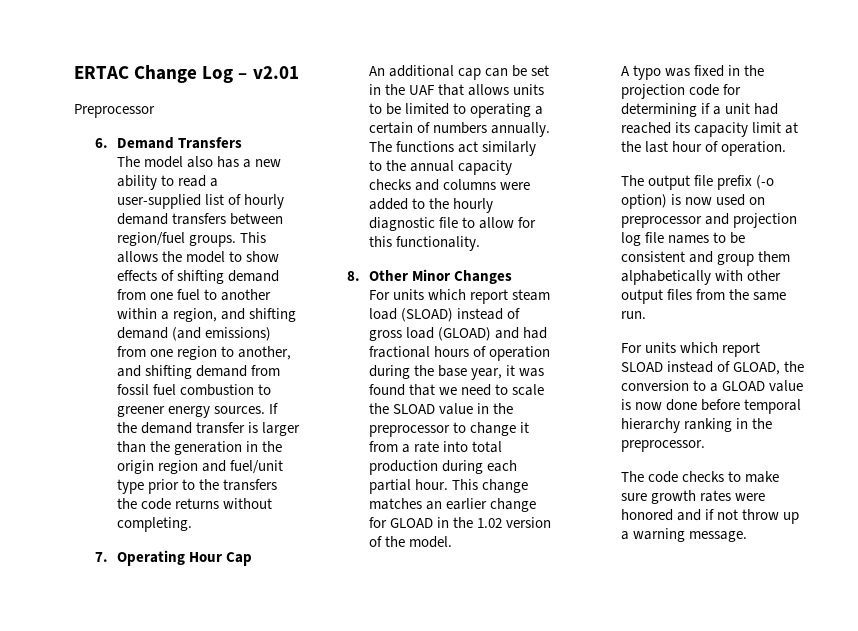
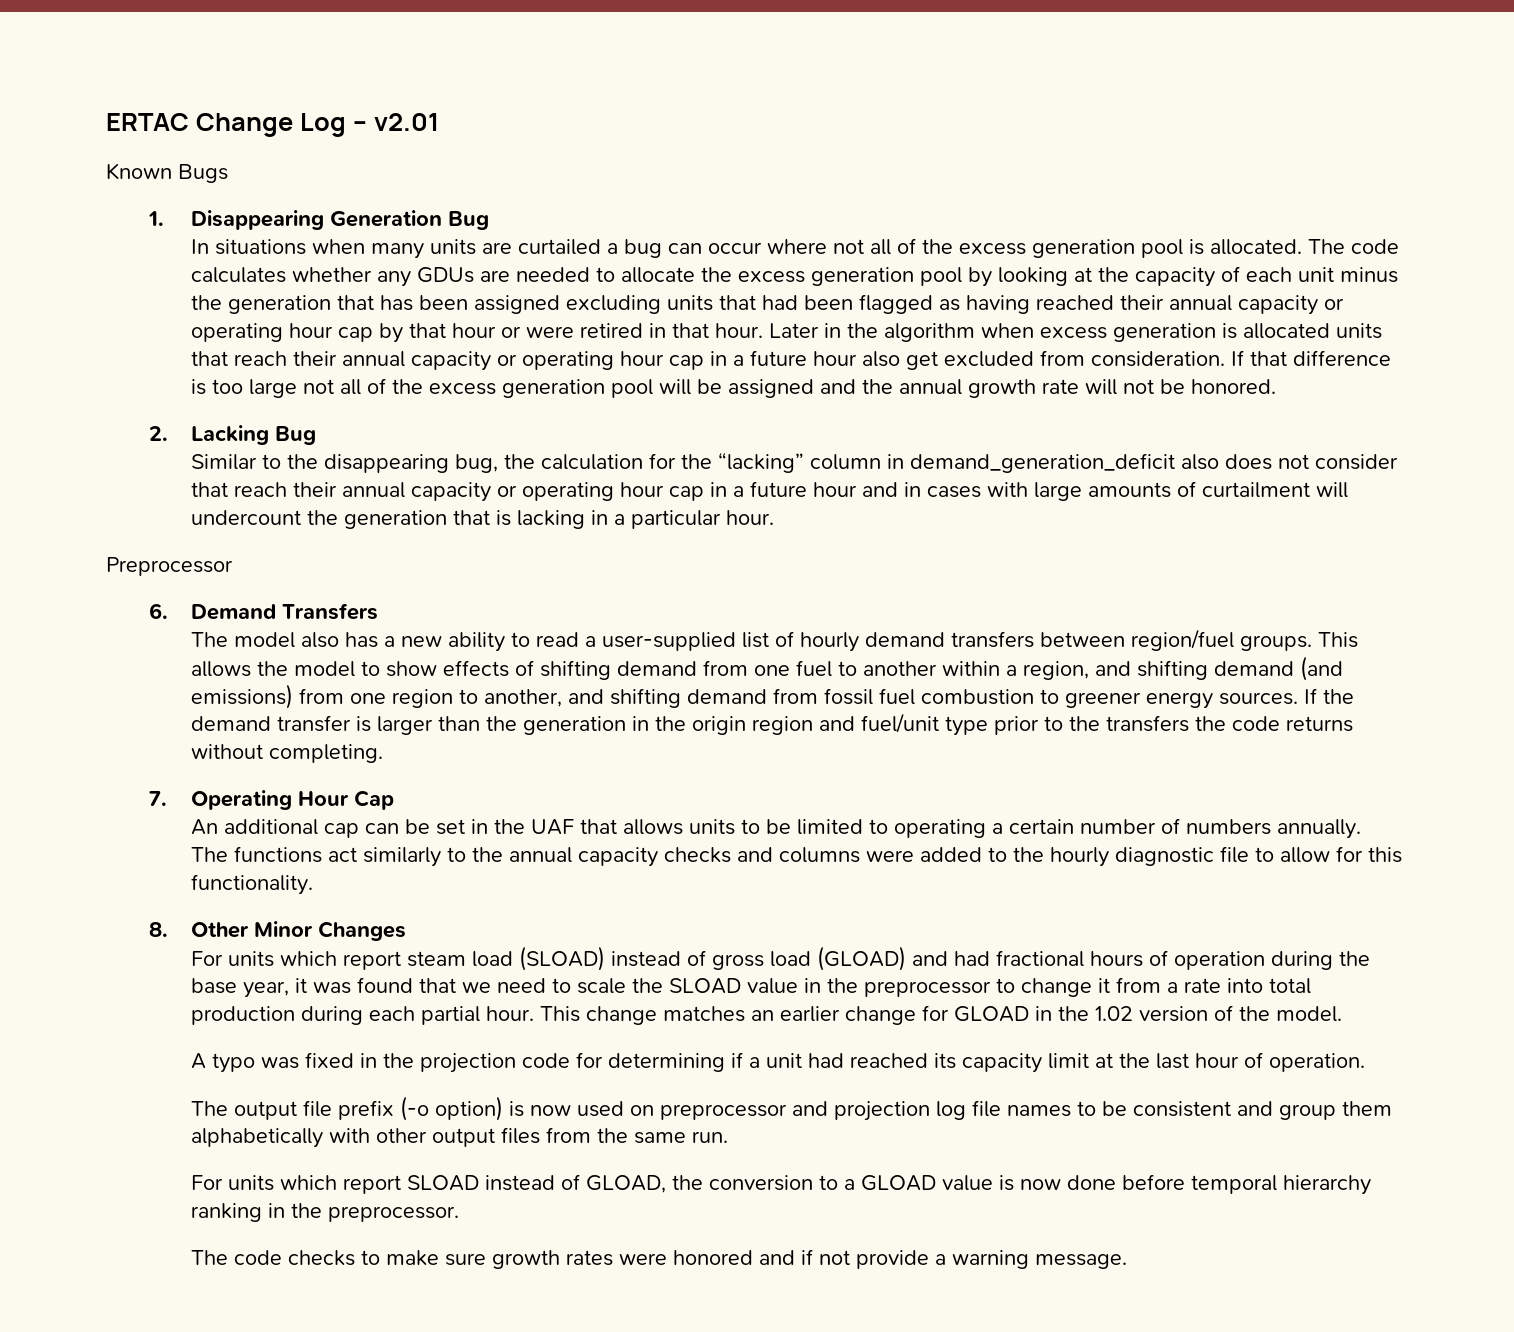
(299, 72) none -> [106,163,228,183] [147,210,490,230] [191,238,1400,259] [191,266,1399,287] [191,294,1345,315] [191,323,1383,343] [191,350,1392,371] [191,378,1277,398] [148,425,317,445] [191,452,1399,473] [191,481,1349,502] [191,510,775,529] // Known Bugs // 1. Disappearing Generation Bug // In situations when many units are curtailed a bug can occur where not all of the excess generation pool is allocated. The code calculates whether any GDUs are needed to allocate the excess generation pool by looking at the capacity of each unit minus the generation that has been assigned excluding units that had been flagged as having reached their annual capacity or operating hour cap by that hour or were retired in that hour. Later in the algorithm when excess generation is allocated units that reach their annual capacity or operating hour cap in a future hour also get excluded from consideration. If that difference is too large not all of the excess generation pool will be assigned and the annual growth rate will not be honored. // 2. Lacking Bug // Similar to the disappearing bug, the calculation for the “lacking” column in demand_generation_deficit also does not consider that reach their annual capacity or operating hour cap in a future hour and in cases with large amounts of curtailment will undercount the generation that is lacking in a particular hour.
(413, 128) none -> [1080,819,1157,834] number
[742,509,800,524] throw up -> [856,1250,930,1269] provide

